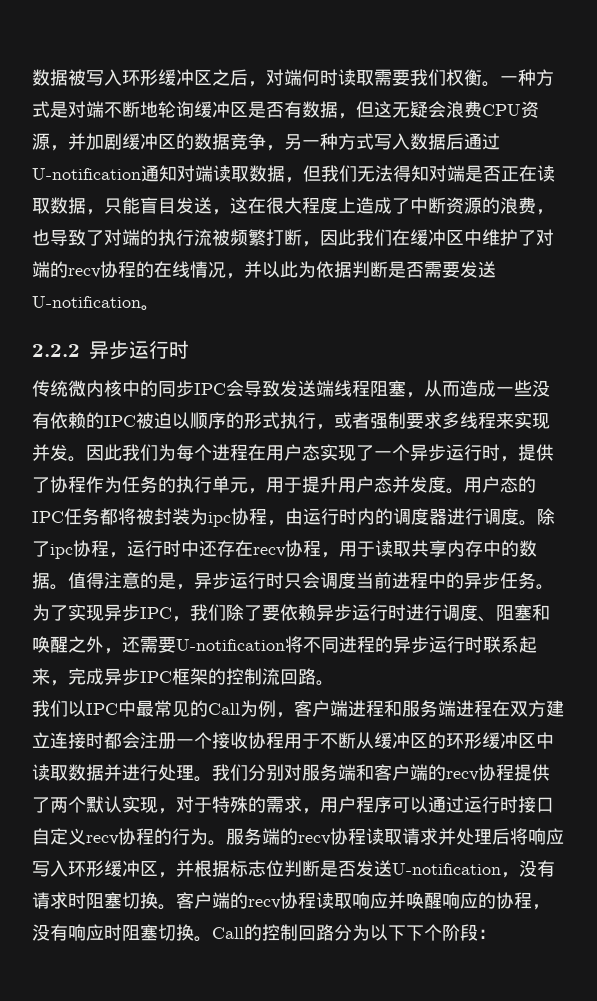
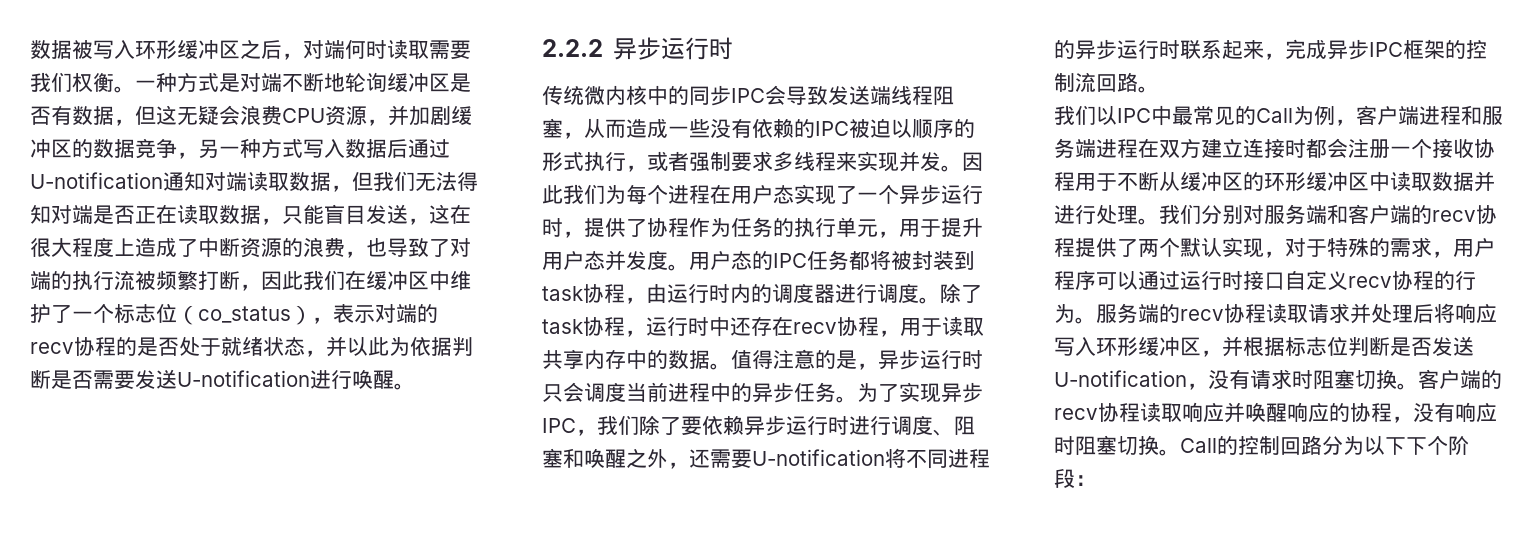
[536,229,554,246] [32,261,226,278] 对端的recv协程的在线情况 -> [72,303,438,325] [30,336,305,356] 一个标志位（co_status），表示对端的recv协程的是否处于就绪状态
(141, 302) none -> [310,369,394,389] 进行唤醒
[190,508,231,527] 为ipc -> [954,251,975,270] [542,286,583,301] 到task
[50,544,73,559] ipc -> [542,319,583,334] task

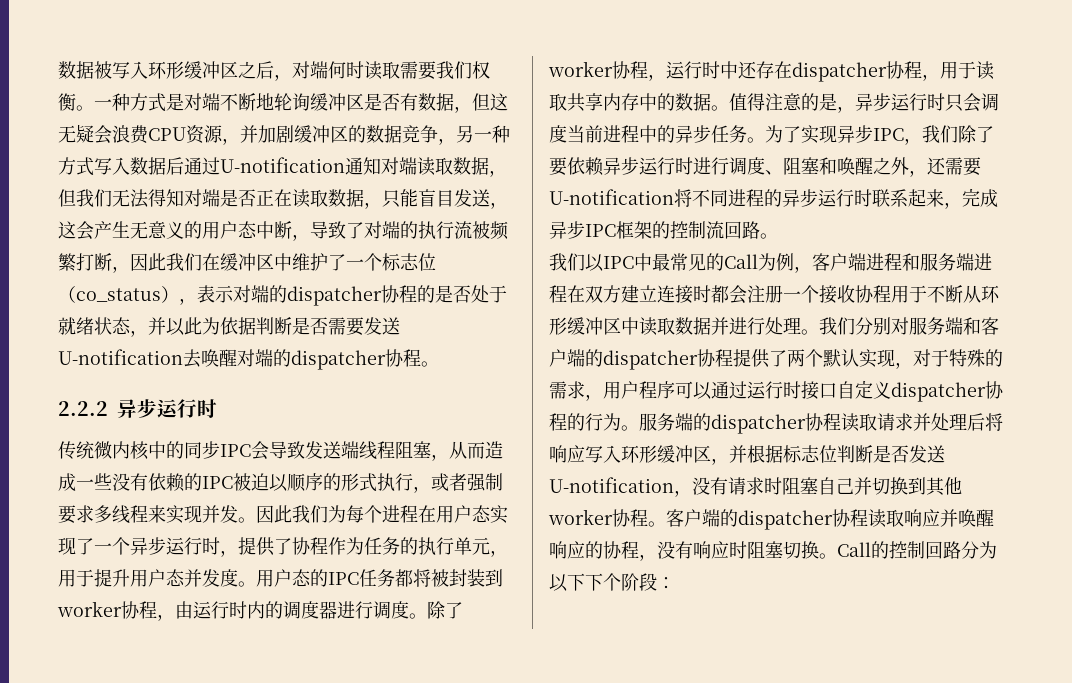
[450,204,471,224] [30,237,387,258] 在很大程度上造成了中断资源的浪费，也 -> [76,221,310,241] 会产生无意义的用户态中断，
[30,342,74,354] recv -> [287,286,382,306] dispatcher
[310,369,394,389] 进行唤醒 -> [183,349,421,370] 去唤醒对端的dispatcher协程
[542,286,583,301] task -> [57,601,122,617] worker
[542,319,583,334] task -> [548,61,613,77] worker
[793,322,837,334] recv -> [792,62,887,82] dispatcher
[1180,172,1264,191] 缓冲区的 -> (981, 294) none
[1432,210,1476,222] recv -> [603,350,698,370] dispatcher
[1348,276,1392,288] recv -> [891,382,986,402] dispatcher
[1180,309,1224,321] recv -> [711,414,806,434] dispatcher
[1355,369,1397,390] 切换 -> [818,477,962,496] [548,509,648,527] 自己并切换到其他worker协程
[1054,408,1098,420] recv -> [738,510,833,530] dispatcher

